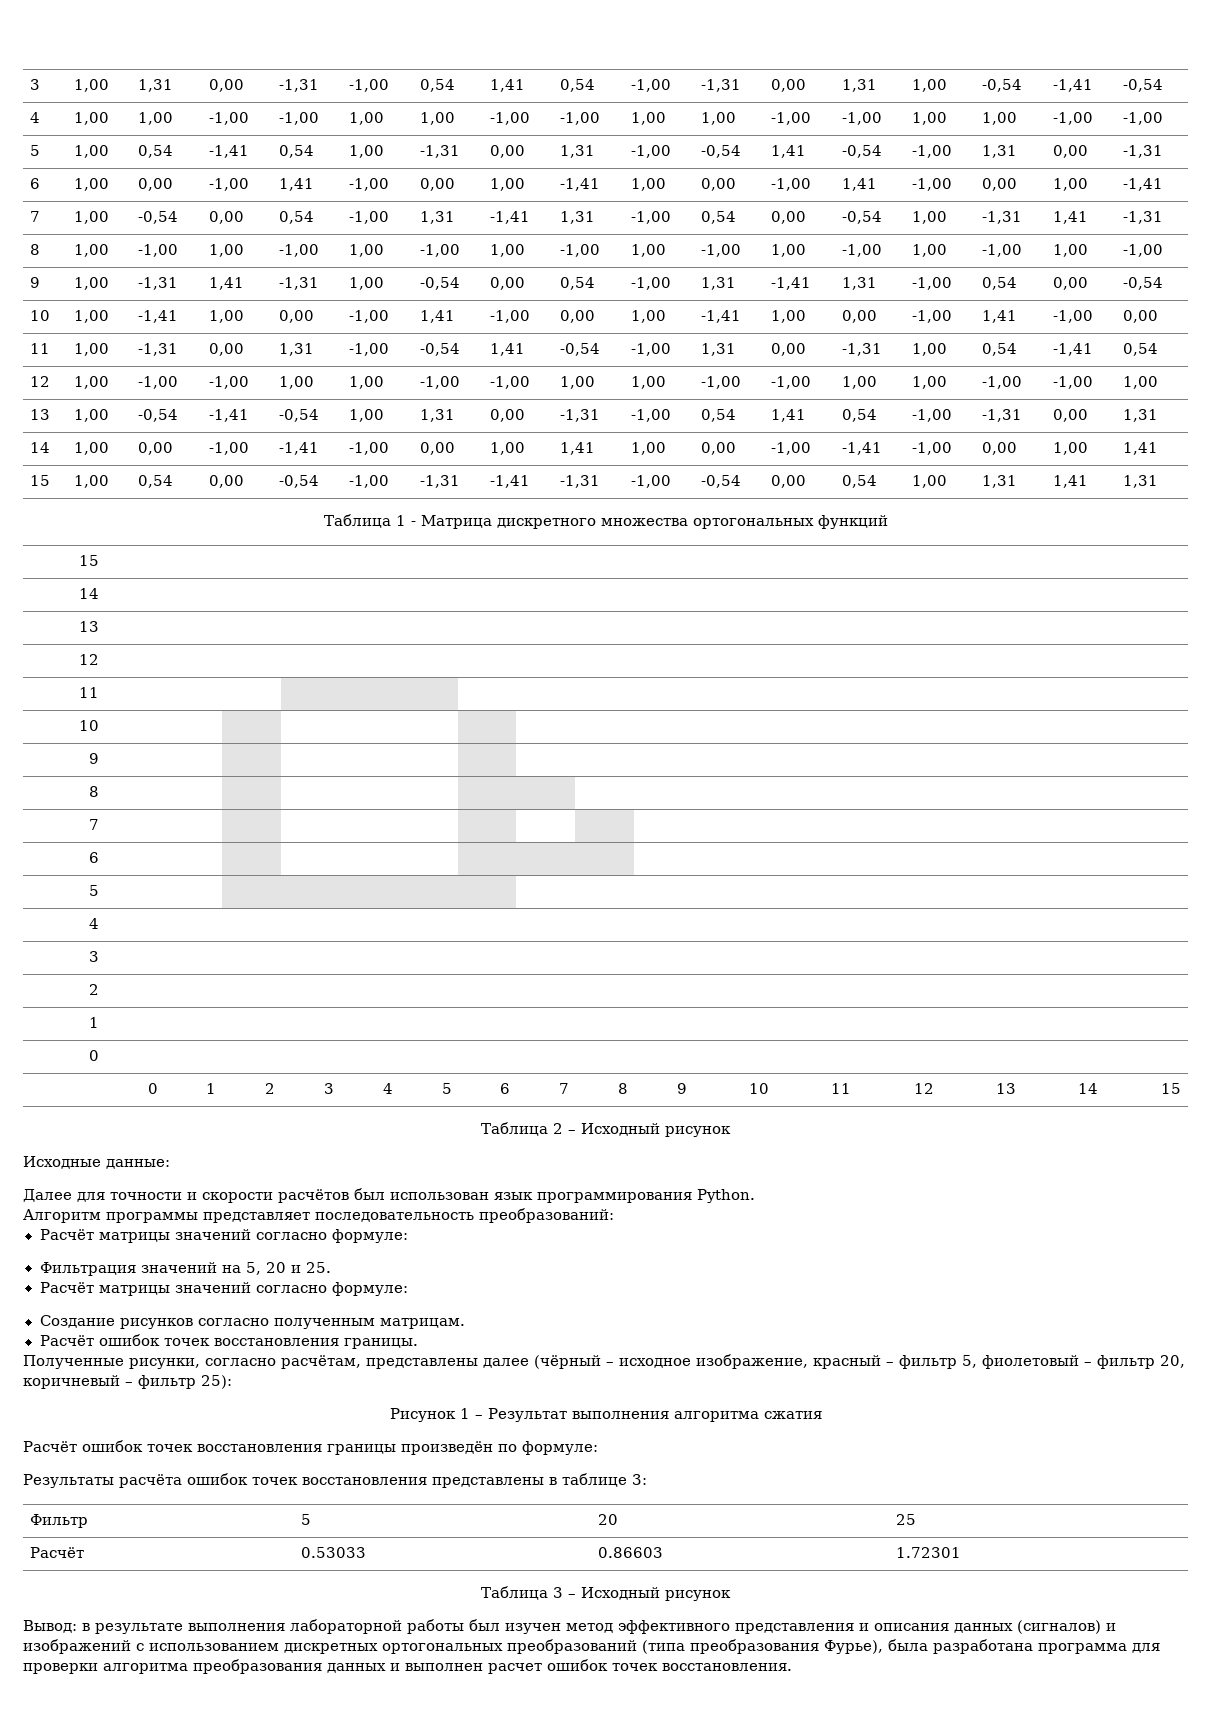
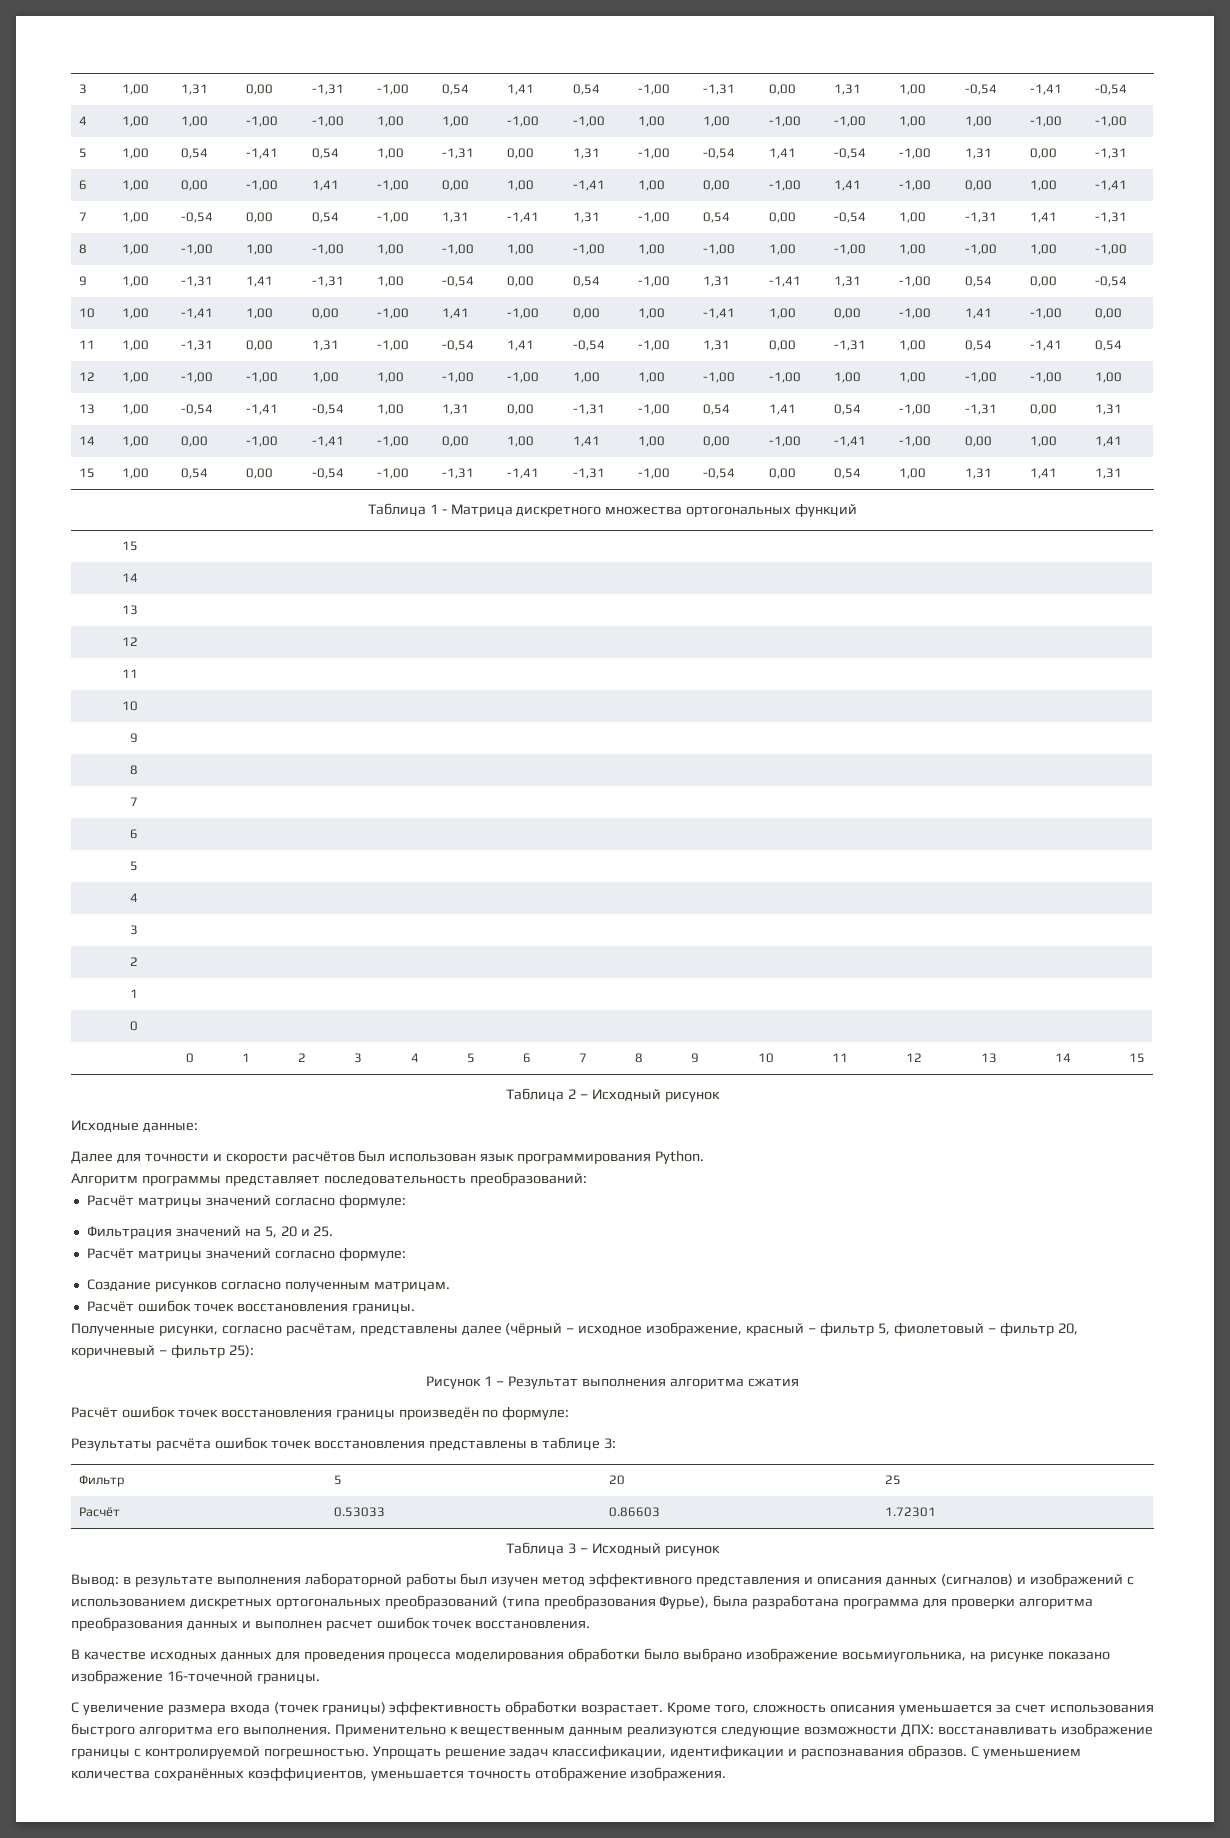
(792, 1667) none -> [71,1648,1110,1662] [71,1670,320,1684] [71,1701,1154,1715] [71,1723,1153,1737] [71,1745,1081,1759] [71,1767,727,1781] // В качестве исходных данных для проведения процесса моделирования обработки было выбрано изображение восьмиугольника, на рисунке показано изображение 16-точечной границы. // С увеличение размера входа (точек границы) эффективность обработки возрастает. Кроме того, сложность описания уменьшается за счет использования быстрого алгоритма его выполнения. Применительно к вещественным данным реализуются следующие возможности ДПХ: восстанавливать изображение границы с контролируемой погрешностью. Упрощать решение задач классификации, идентификации и распознавания образов. С уменьшением количества сохранённых коэффициентов, уменьшается точность отображение изображения.

